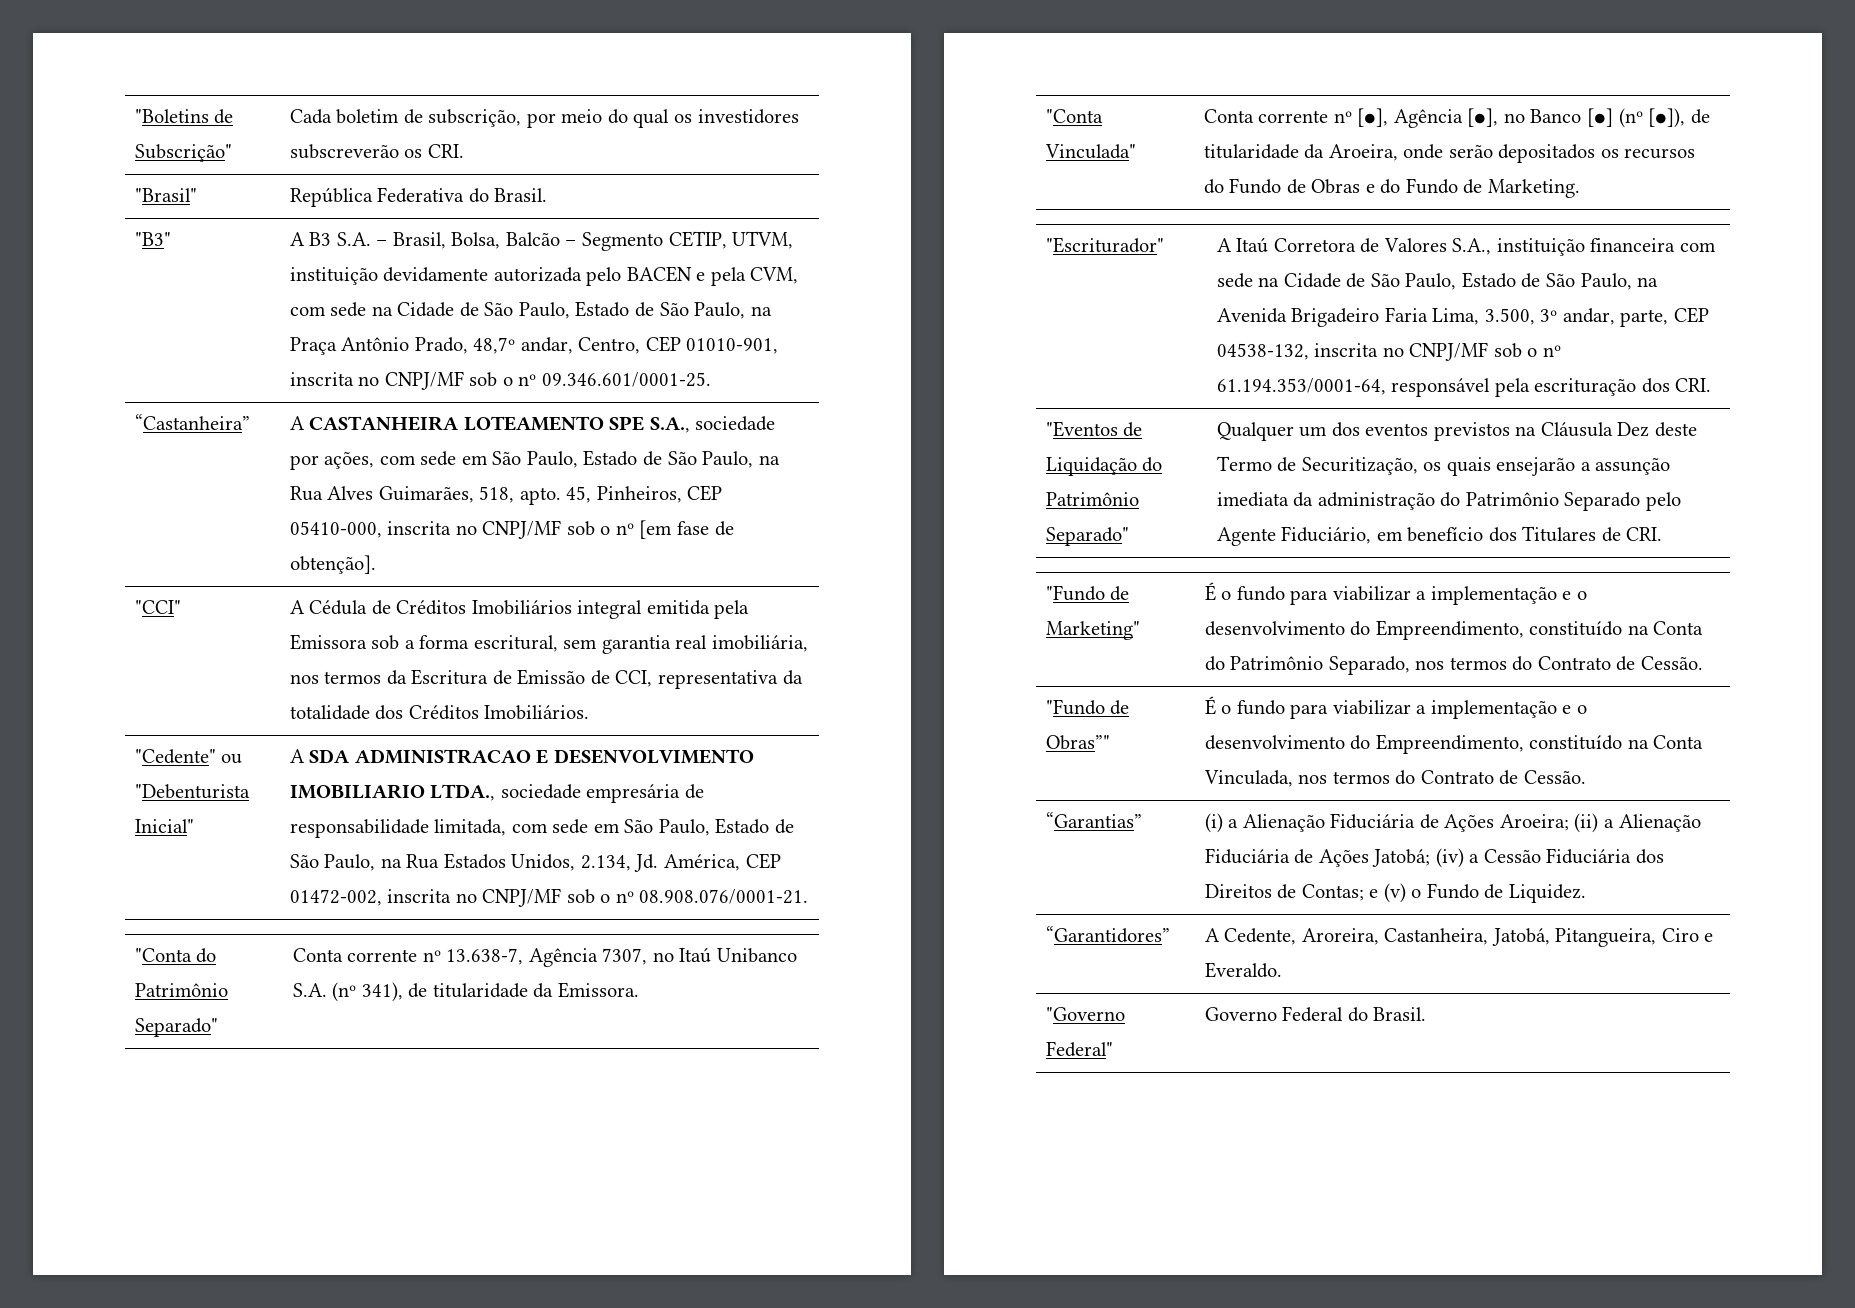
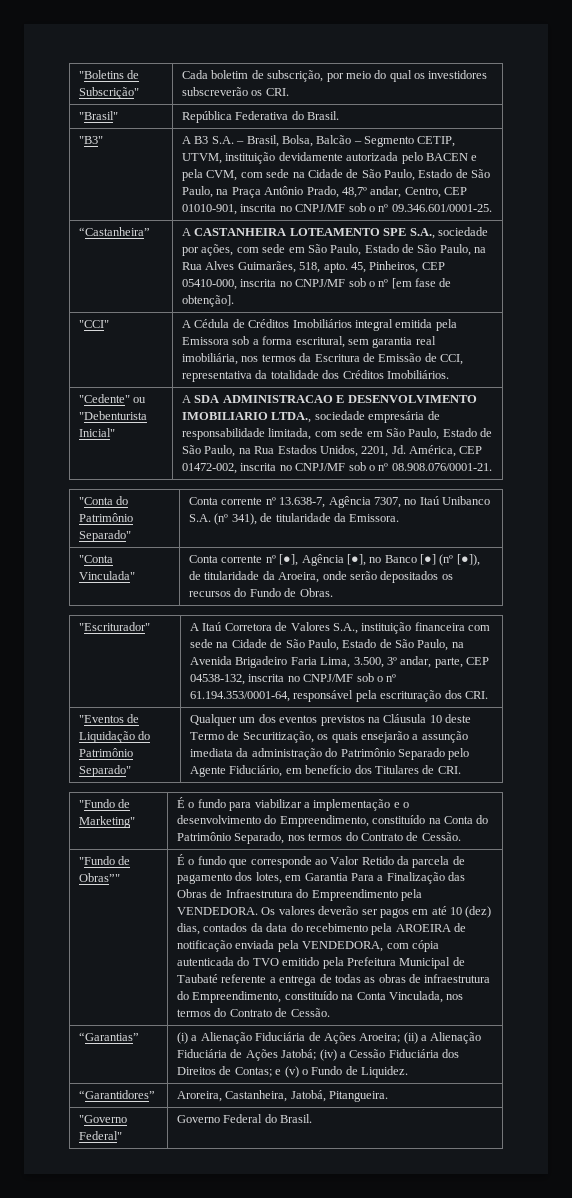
[580,855,631,871] 2.134, -> [361,446,389,457] 2201,
[1311,178,1580,198] Obras e do Fundo de Marketing. -> [299,588,333,597] Obras.
[1617,422,1650,437] Dez -> [429,715,442,723] 10
[1290,700,1587,719] [1204,735,1345,750] para viabilizar a implementação e o desenvolvimento -> [229,856,465,868] [176,872,465,884] [176,889,422,901] [176,906,492,918] [176,923,466,935] [176,940,439,952] [176,957,465,969] [176,974,491,986] que corresponde ao Valor Retido da parcela de pagamento dos lotes, em Garantia Para a Finalização das Obras de Infraestrutura do Empreendimento pela VENDEDORA. Os valores deverão ser pagos em até 10 (dez) dias, contados da data do recebimento pela AROEIRA de notificação enviada pela VENDEDORA, com cópia autenticada do TVO emitido pela Prefeitura Municipal de Taubaté referente a entrega de todas as obras de infraestrutura
[1204,928,1297,945] A Cedente, -> (155, 1094) none
[1555,928,1714,947] [1204,962,1282,978] Pitangueira, Ciro e Everaldo. -> [329,1091,389,1102] Pitangueira.

